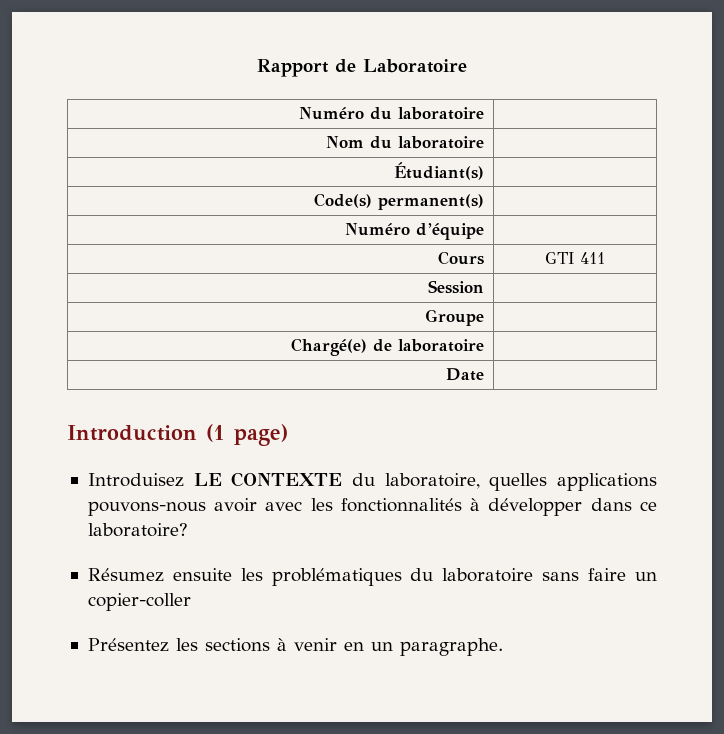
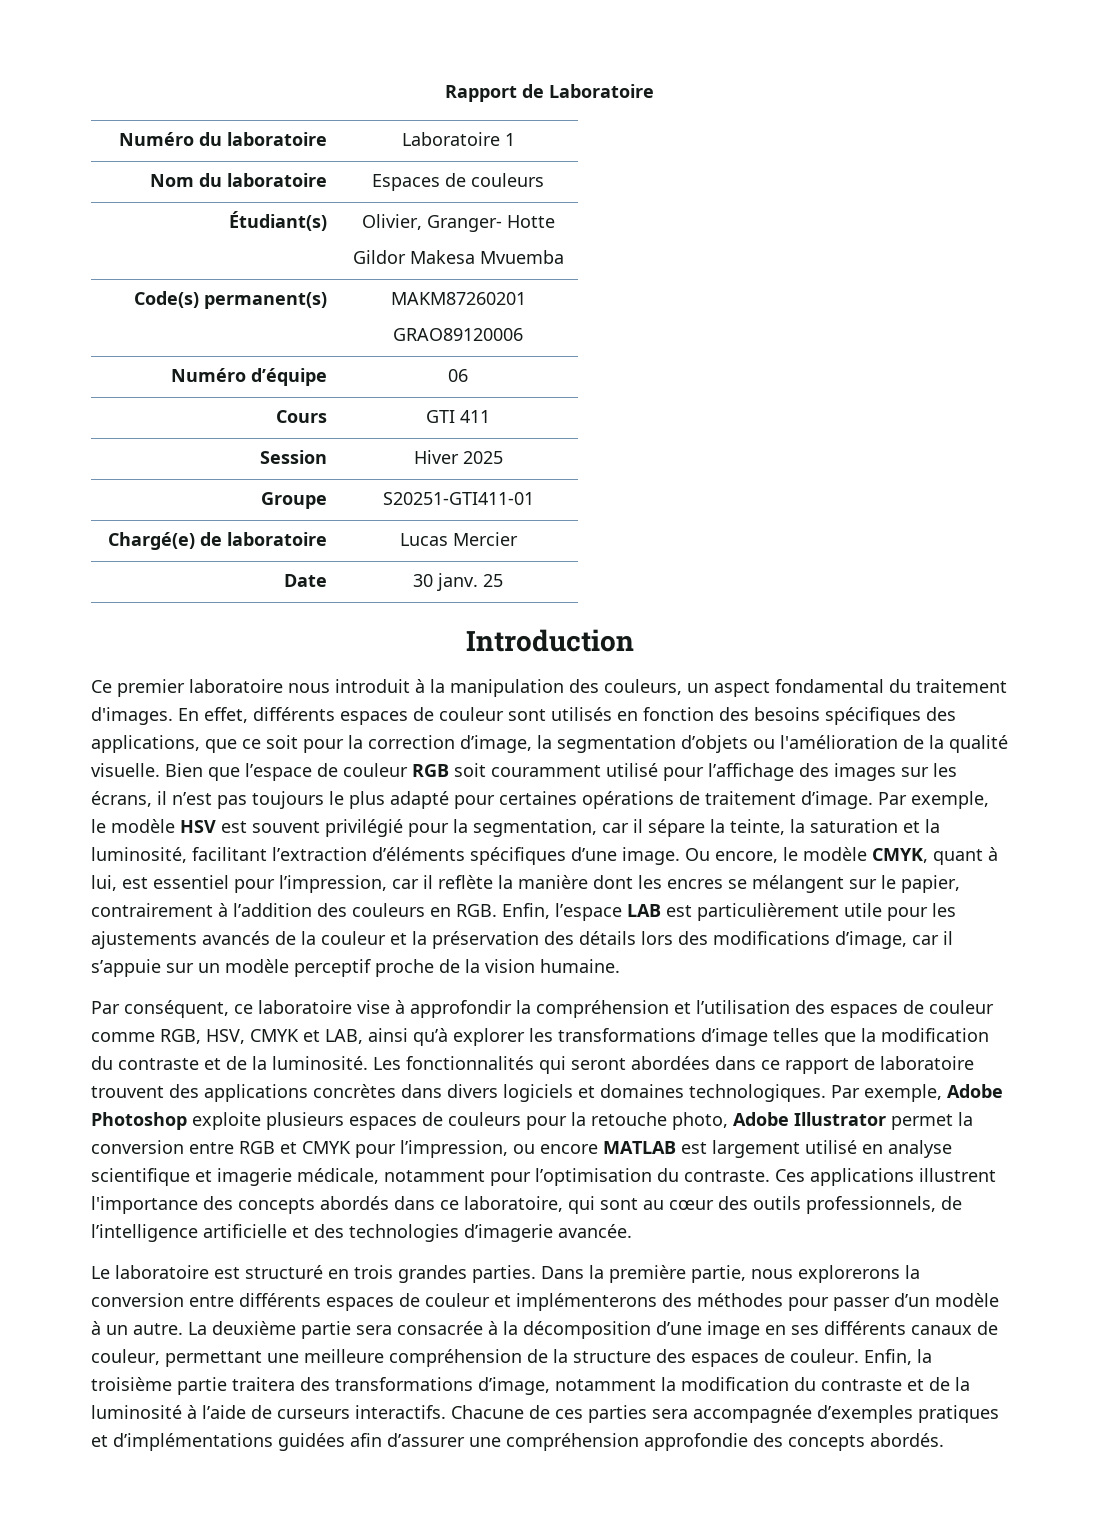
(484, 113) none -> [401,132,515,146] Laboratoire 1
[393,162,484,180] // Étudiant(s) | -> [372,173,544,191] [228,211,327,231] [361,214,555,232] [352,250,564,264] Espaces de couleurs // Étudiant(s) | Olivier, Granger- Hotte // Gildor Makesa Mvuemba
(484, 202) none -> [390,292,526,305] [393,328,523,341] MAKM87260201 // GRAO89120006
(484, 231) none -> [448,369,468,382] 06
(484, 287) none -> [413,450,503,464] Hiver 2025
(484, 317) none -> [382,492,534,505] S20251-GTI411-01
(484, 345) none -> [399,532,518,546] Lucas Mercier
[67,424,288,446] [87,472,657,491] [87,498,657,516] [87,523,188,537] [87,568,657,586] [87,593,191,611] [87,638,503,656] // Introduction (1 page) // Introduisez LE CONTEXTE du laboratoire, quelles applications pouvons-nous avoir avec les fonctionnalités à développer dans ce laboratoire? // Résumez ensuite les problématiques du laboratoire sans faire un copier-coller // Présentez les sections à venir en un paragraphe. -> [413,573,503,591] [465,629,634,652] [91,679,1007,697] [91,707,956,725] [91,735,1008,753] [91,763,957,781] [91,791,989,809] [91,819,940,837] [91,847,998,865] [91,875,960,893] [91,903,956,921] [91,931,953,949] [91,959,620,977] [91,1000,994,1018] [91,1028,989,1046] [91,1056,974,1074] [91,1084,1003,1102] [91,1112,973,1130] [91,1140,952,1158] [91,1168,996,1186] [91,1196,962,1214] [91,1224,632,1242] [91,1265,920,1283] [91,1293,999,1311] [91,1321,998,1339] [91,1349,932,1367] [91,1377,970,1395] [91,1405,999,1423] [91,1433,944,1451] 30 janv. 25 // Introduction // Ce premier laboratoire nous introduit à la manipulation des couleurs, un aspect fondamental du traitement d'images. En effet, différents espaces de couleur sont utilisés en fonction des besoins spécifiques des applications, que ce soit pour la correction d’image, la segmentation d’objets ou l'amélioration de la qualité visuelle. Bien que l’espace de couleur RGB soit couramment utilisé pour l’affichage des images sur les écrans, il n’est pas toujours le plus adapté pour certaines opérations de traitement d’image. Par exemple, le modèle HSV est souvent privilégié pour la segmentation, car il sépare la teinte, la saturation et la luminosité, facilitant l’extraction d’éléments spécifiques d’une image. Ou encore, le modèle CMYK, quant à lui, est essentiel pour l’impression, car il reflète la manière dont les encres se mélangent sur le papier, contrairement à l’addition des couleurs en RGB. Enfin, l’espace LAB est particulièrement utile pour les ajustements avancés de la couleur et la préservation des détails lors des modifications d’image, car il s’appuie sur un modèle perceptif proche de la vision humaine. // Par conséquent, ce laboratoire vise à approfondir la compréhension et l’utilisation des espaces de couleur comme RGB, HSV, CMYK et LAB, ainsi qu’à explorer les transformations d’image telles que la modification du contraste et de la luminosité. Les fonctionnalités qui seront abordées dans ce rapport de laboratoire trouvent des applications concrètes dans divers logiciels et domaines technologiques. Par exemple, Adobe Photoshop exploite plusieurs espaces de couleurs pour la retouche photo, Adobe Illustrator permet la conversion entre RGB et CMYK pour l’impression, ou encore MATLAB est largement utilisé en analyse scientifique et imagerie médicale, notamment pour l’optimisation du contraste. Ces applications illustrent l'importance des concepts abordés dans ce laboratoire, qui sont au cœur des outils professionnels, de l’intelligence artificielle et des technologies d’imagerie avancée. // Le laboratoire est structuré en trois grandes parties. Dans la première partie, nous explorerons la conversion entre différents espaces de couleur et implémenterons des méthodes pour passer d’un modèle à un autre. La deuxième partie sera consacrée à la décomposition d’une image en ses différents canaux de couleur, permettant une meilleure compréhension de la structure des espaces de couleur. Enfin, la troisième partie traitera des transformations d’image, notamment la modification du contraste et de la luminosité à l’aide de curseurs interactifs. Chacune de ces parties sera accompagnée d’exemples pratiques et d’implémentations guidées afin d’assurer une compréhension approfondie des concepts abordés.

